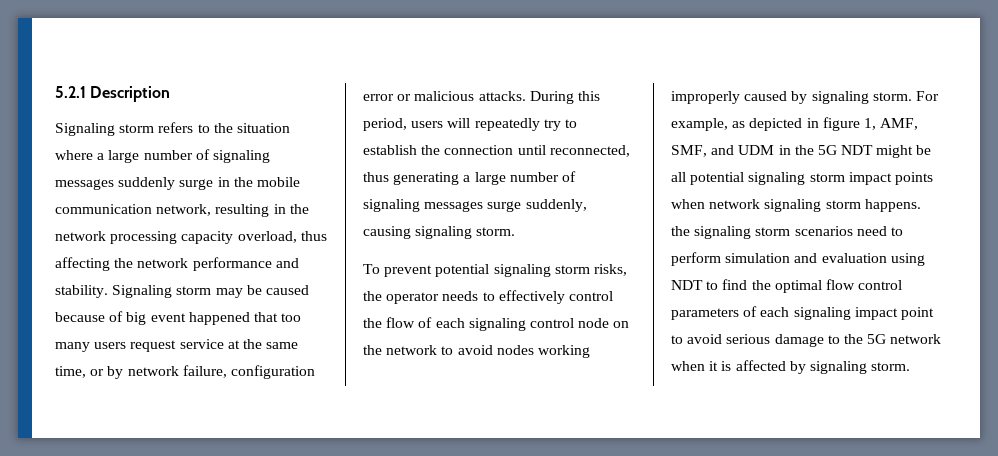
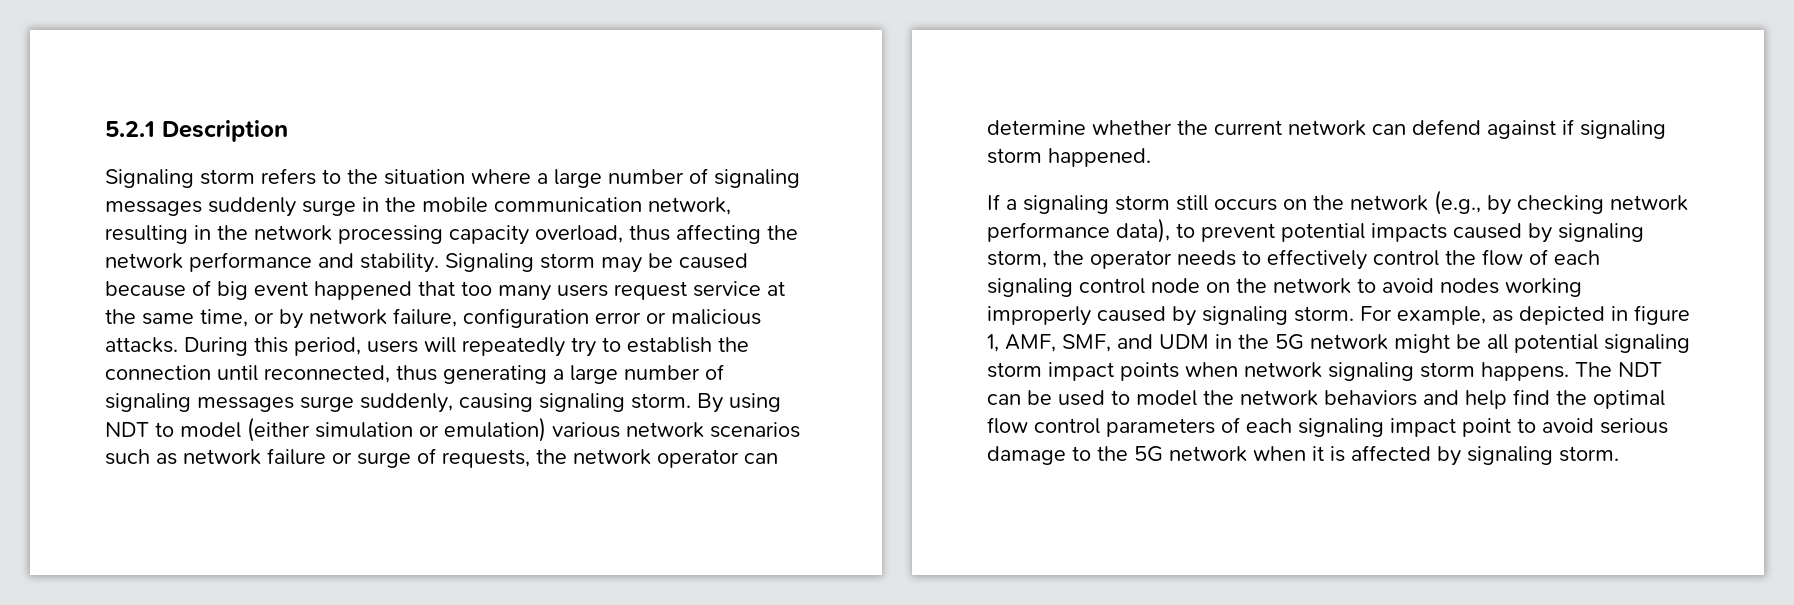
[363,264,627,277] // To prevent potential signaling storm risks, -> [697,393,781,413] [105,417,800,442] [105,448,778,468] [987,119,1666,139] [987,148,1151,167] [987,190,1688,215] [987,218,1644,243] [987,250,1047,268] By using NDT to model (either simulation or emulation) various network scenarios such as network failure or surge of requests, the network operator can determine whether the current network can defend against if signaling storm happened. // If a signaling storm still occurs on the network (e.g., by checking network performance data), to prevent potential impacts caused by signaling storm,
[841,145,874,155] NDT -> [1310,334,1388,350] network
[671,226,903,239] [671,252,925,266] [671,280,719,290] the signaling storm scenarios need to perform simulation and evaluation using NDT to -> [1575,362,1662,377] [987,390,1507,409] The NDT can be used to model the network behaviors and help

